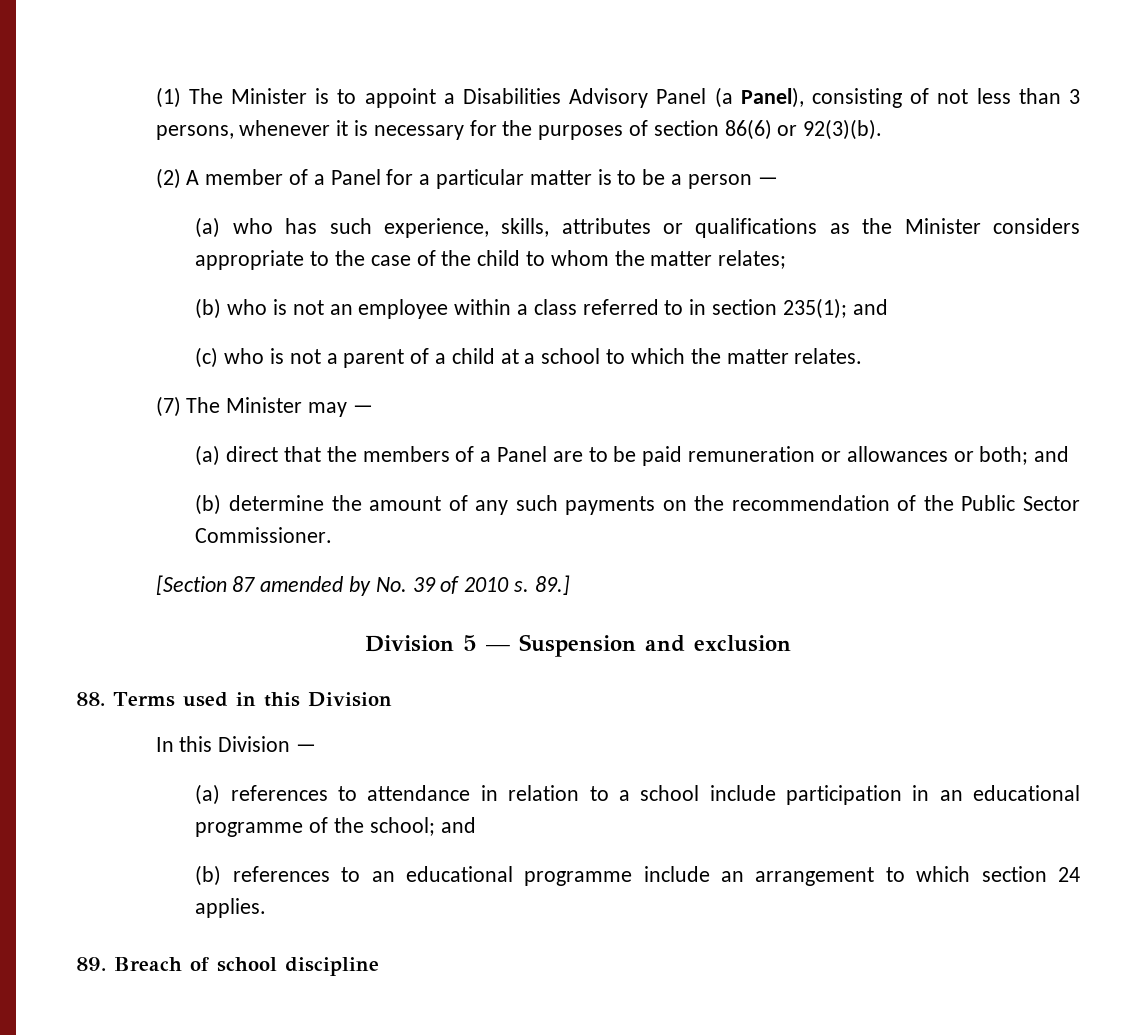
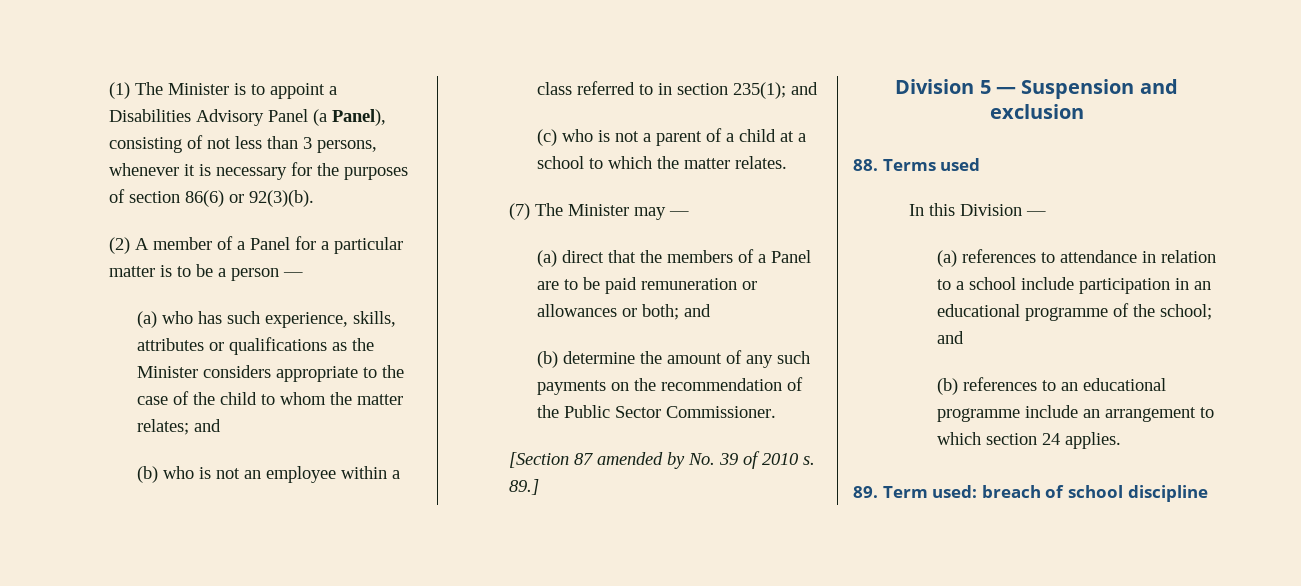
(787, 259) none -> [194,419,222,432] and
[235,692,392,707] in this Division -> (981, 164) none
[114,957,182,971] Breach -> [882,485,1041,498] Term used: breach

